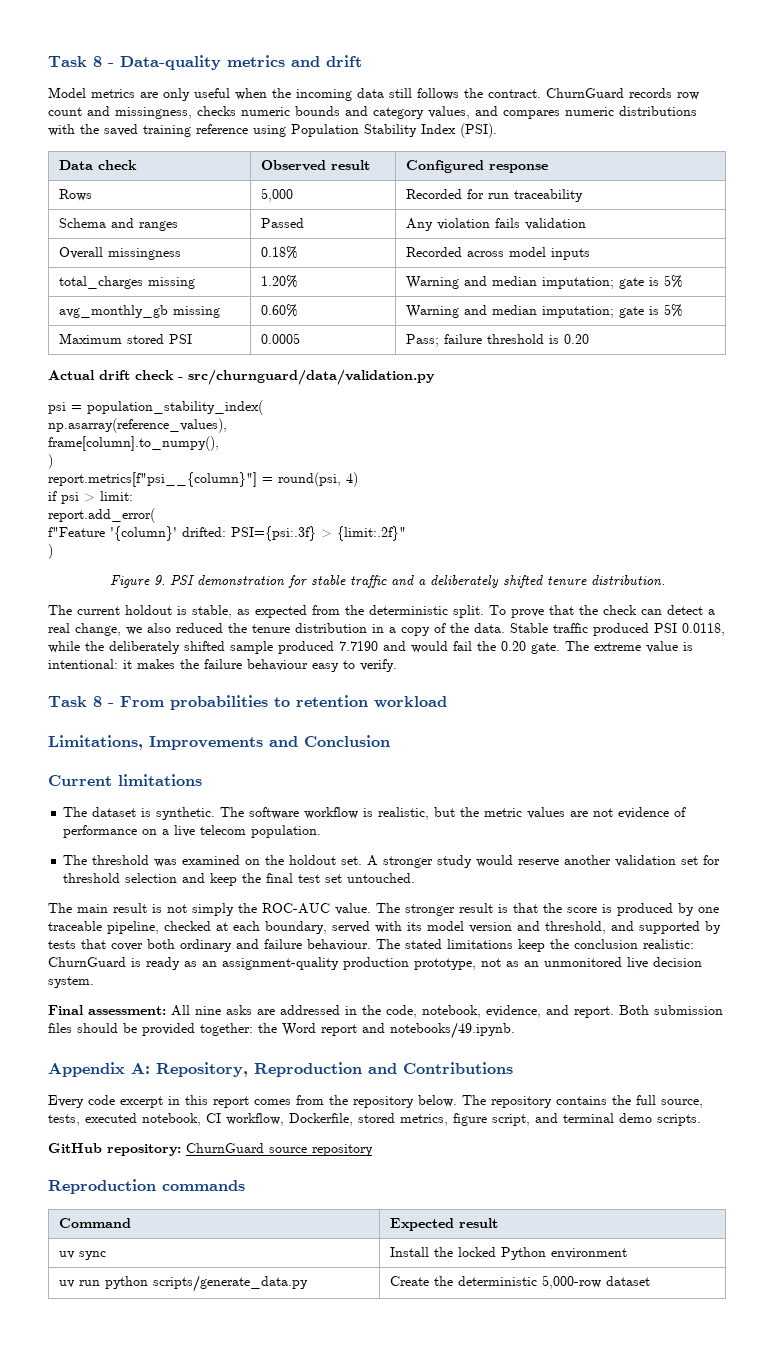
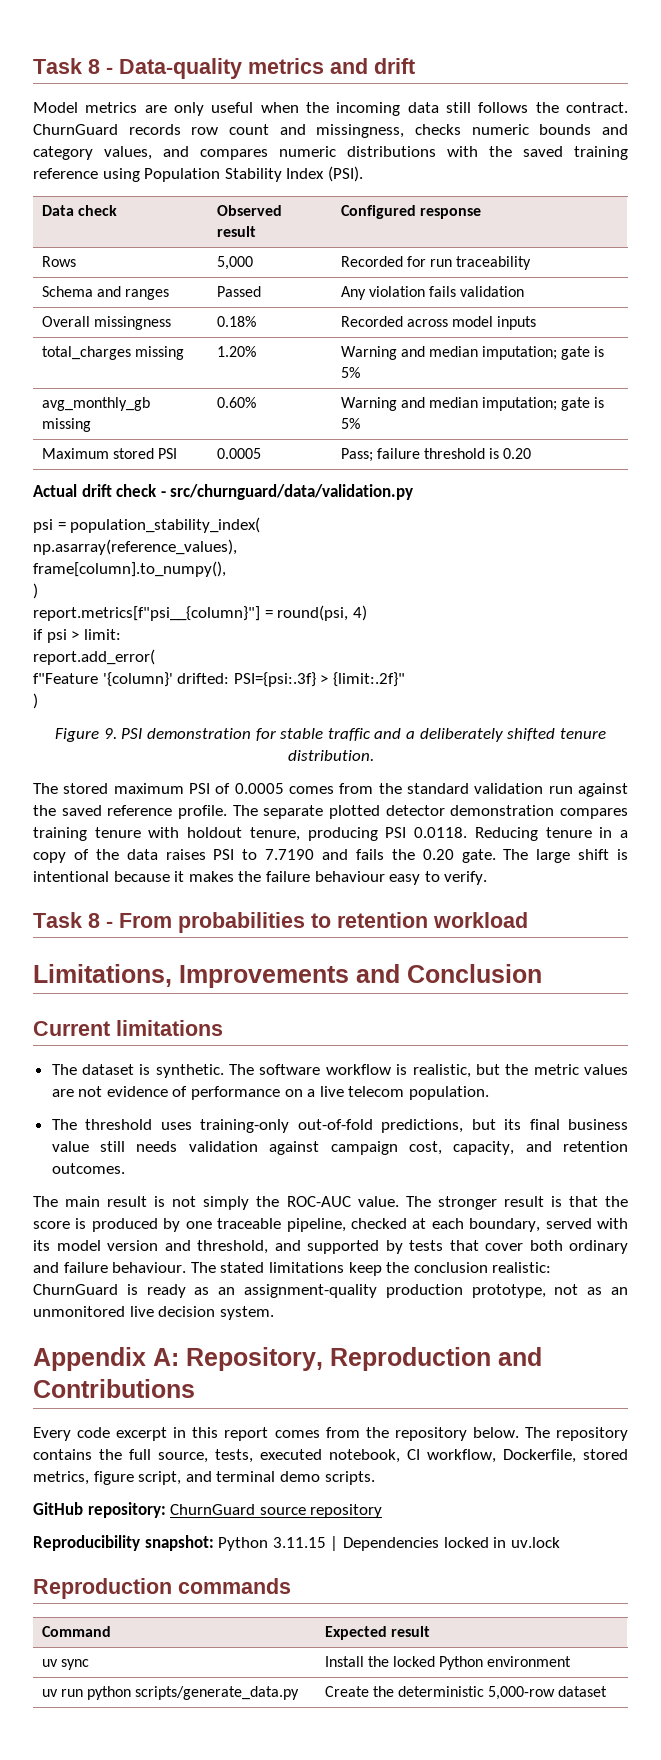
[77,605,715,618] [48,623,367,636] current holdout is stable, as expected from the deterministic split. To prove that the check can detect a real change, we also reduced the tenure distribution -> [63,783,628,797] [33,805,628,819] [33,827,592,841] stored maximum PSI of 0.0005 comes from the standard validation run against the saved reference profile. The separate plotted detector demonstration compares training tenure with holdout tenure, producing PSI 0.0118. Reducing tenure
[474,623,725,636] [48,641,693,654] [48,659,118,669] data. Stable traffic produced PSI 0.0118, while the deliberately shifted sample produced 7.7190 and would fail the 0.20 gate. The extreme value is intentional: -> [126,849,628,863] [33,871,170,882] data raises PSI to 7.7190 and fails the 0.20 gate. The large shift is intentional because
[154,855,721,868] [63,873,416,886] was examined on the holdout set. A stronger study would reserve another validation set for threshold selection and keep the final test set untouched. -> [160,1119,628,1133] [51,1141,628,1155] [51,1163,125,1174] uses training-only out-of-fold predictions, but its final business value still needs validation against campaign cost, capacity, and retention outcomes.
[48,1005,723,1018] [48,1022,515,1039] // Final assessment: All nine asks are addressed in the code, notebook, evidence, and report. Both submission files should be provided together: the Word report and notebooks/49.ipynb. -> (274, 1313) none
(373, 1150) none -> [33,1535,560,1551] // Reproducibility snapshot: Python 3.11.15 | Dependencies locked in uv.lock

